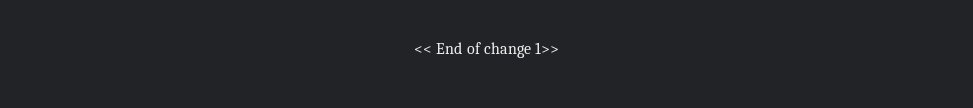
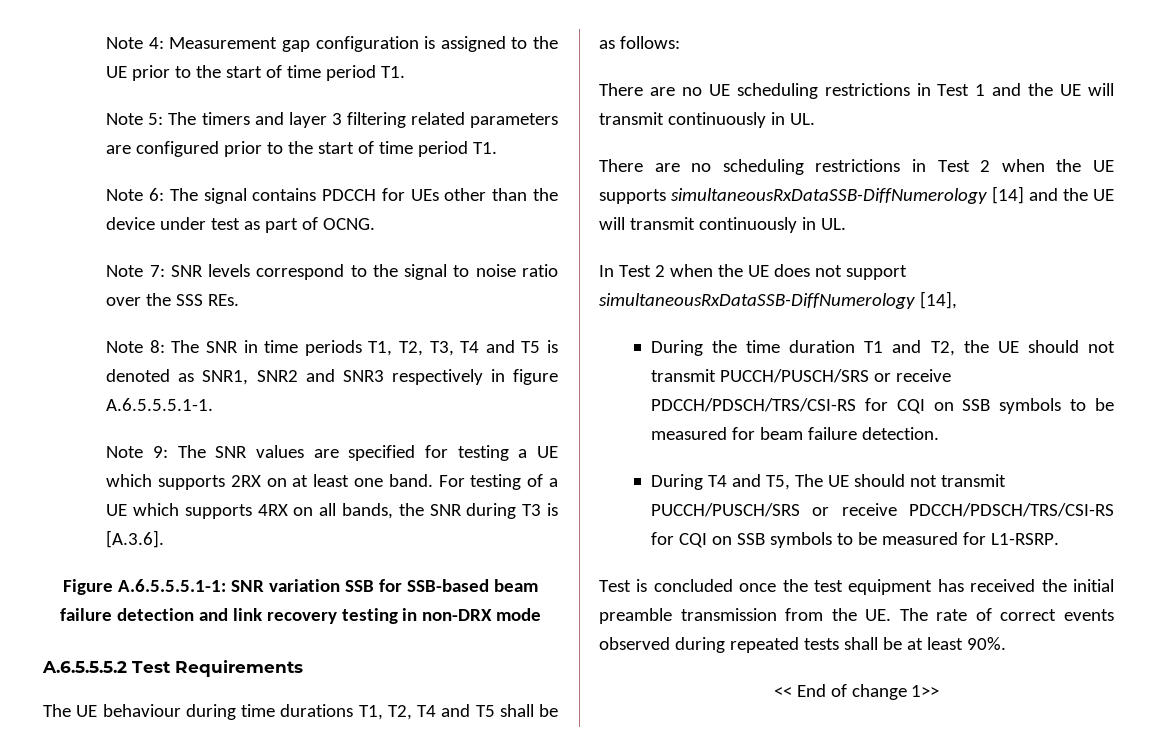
(414, 50) none -> [106,36,558,52] [106,65,406,81] [106,112,558,128] [106,141,498,157] [106,188,559,204] [106,217,376,233] [106,264,559,280] [106,293,240,306] [106,340,558,356] [106,369,558,385] [106,398,214,411] [106,445,558,461] [106,474,559,490] [106,503,559,519] [106,530,165,548] [63,579,538,595] [59,608,542,624] [42,660,303,677] [43,704,558,720] [599,36,680,49] [599,83,1114,99] [599,112,815,128] [599,159,1114,175] [599,186,1114,204] [599,217,846,233] [599,264,907,280] [599,291,957,309] [650,340,1115,356] [650,369,951,383] [650,398,1114,414] [650,427,939,440] [650,474,1006,490] [650,503,1114,517] [650,532,1059,548] [599,579,1114,595] [599,608,1114,624] [599,637,1006,653] Note 4: Measurement gap configuration is assigned to the UE prior to the start of time period T1. // Note 5: The timers and layer 3 filtering related parameters are configured prior to the start of time period T1. // Note 6: The signal contains PDCCH for UEs other than the device under test as part of OCNG. // Note 7: SNR levels correspond to the signal to noise ratio over the SSS REs. // Note 8: The SNR in time periods T1, T2, T3, T4 and T5 is denoted as SNR1, SNR2 and SNR3 respectively in figure A.6.5.5.5.1-1. // Note 9: The SNR values are specified for testing a UE which supports 2RX on at least one band. For testing of a UE which supports 4RX on all bands, the SNR during T3 is [A.3.6]. // Figure A.6.5.5.5.1-1: SNR variation SSB for SSB-based beam failure detection and link recovery testing in non-DRX mode // A.6.5.5.5.2 Test Requirements // The UE behaviour during time durations T1, T2, T4 and T5 shall be as follows: // There are no UE scheduling restrictions in Test 1 and the UE will transmit continuously in UL. // There are no scheduling restrictions in Test 2 when the UE supports simultaneousRxDataSSB-DiffNumerology [14] and the UE will transmit continuously in UL. // In Test 2 when the UE does not support simultaneousRxDataSSB-DiffNumerology [14], // During the time duration T1 and T2, the UE should not transmit PUCCH/PUSCH/SRS or receive PDCCH/PDSCH/TRS/CSI-RS for CQI on SSB symbols to be measured for beam failure detection. // During T4 and T5, The UE should not transmit PUCCH/PUSCH/SRS or receive PDCCH/PDSCH/TRS/CSI-RS for CQI on SSB symbols to be measured for L1-RSRP. // Test is concluded once the test equipment has received the initial preamble transmission from the UE. The rate of correct events observed during repeated tests shall be at least 90%. //

